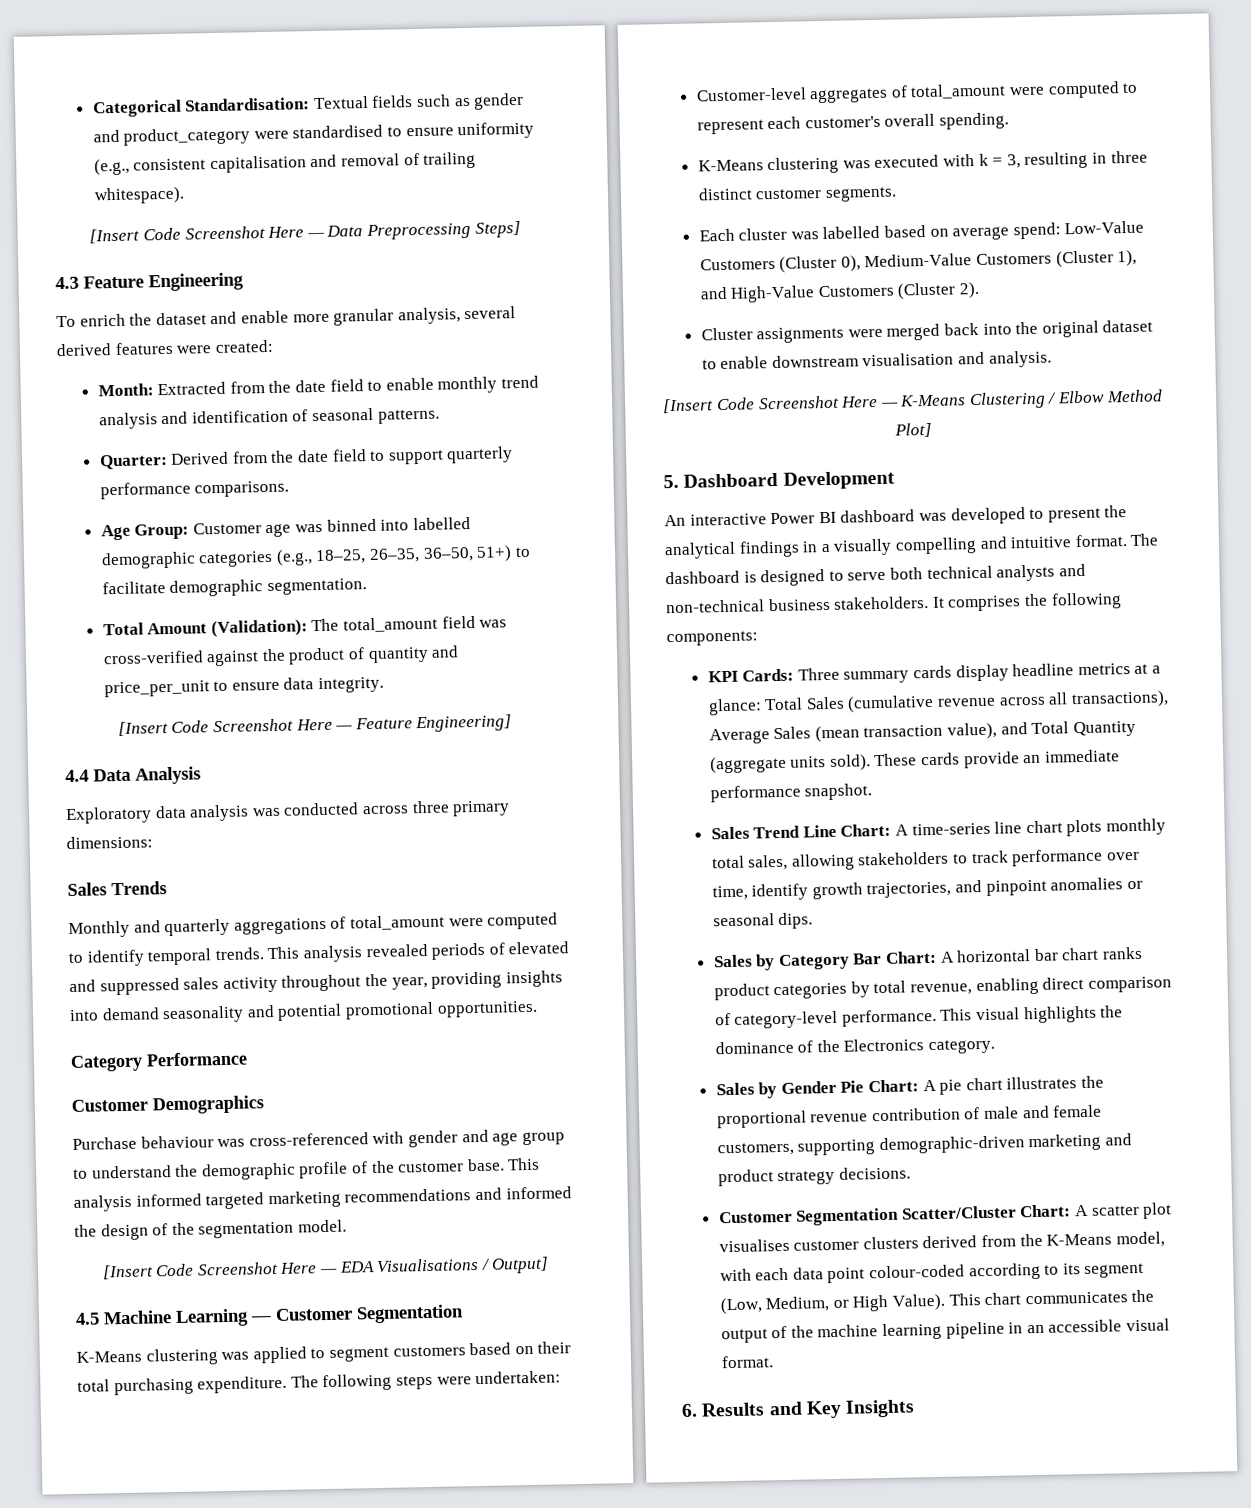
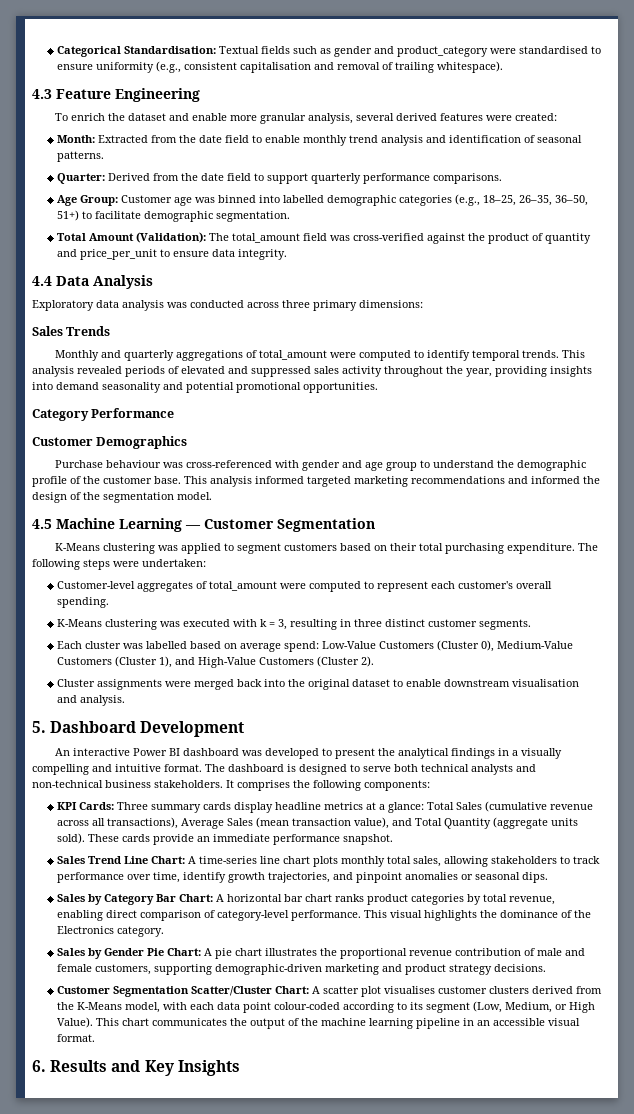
[89,220,521,244] // [Insert Code Screenshot Here — Data Preprocessing Steps] -> (504, 67) none
[117,714,513,737] // [Insert Code Screenshot Here — Feature Engineering] -> (288, 254) none
[101,1256,550,1280] // [Insert Code Screenshot Here — EDA Visualisations / Output] -> (212, 496) none
[663,389,1163,414] [893,422,932,438] // [Insert Code Screenshot Here — K-Means Clustering / Elbow Method Plot] -> (126, 700) none

